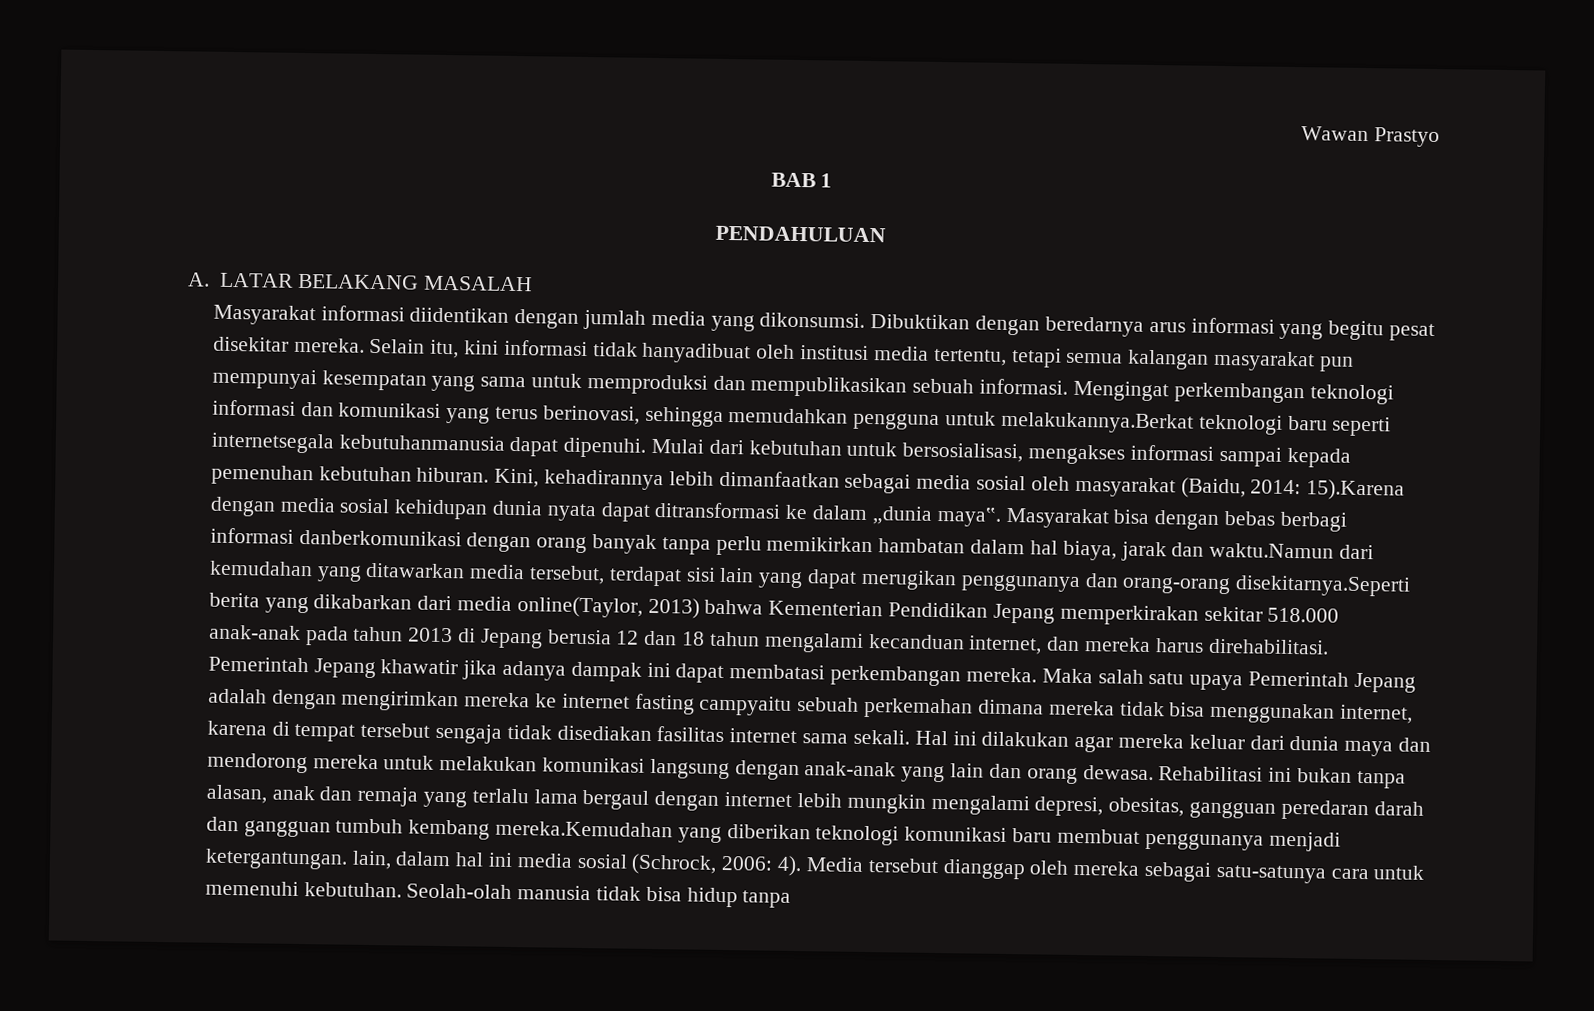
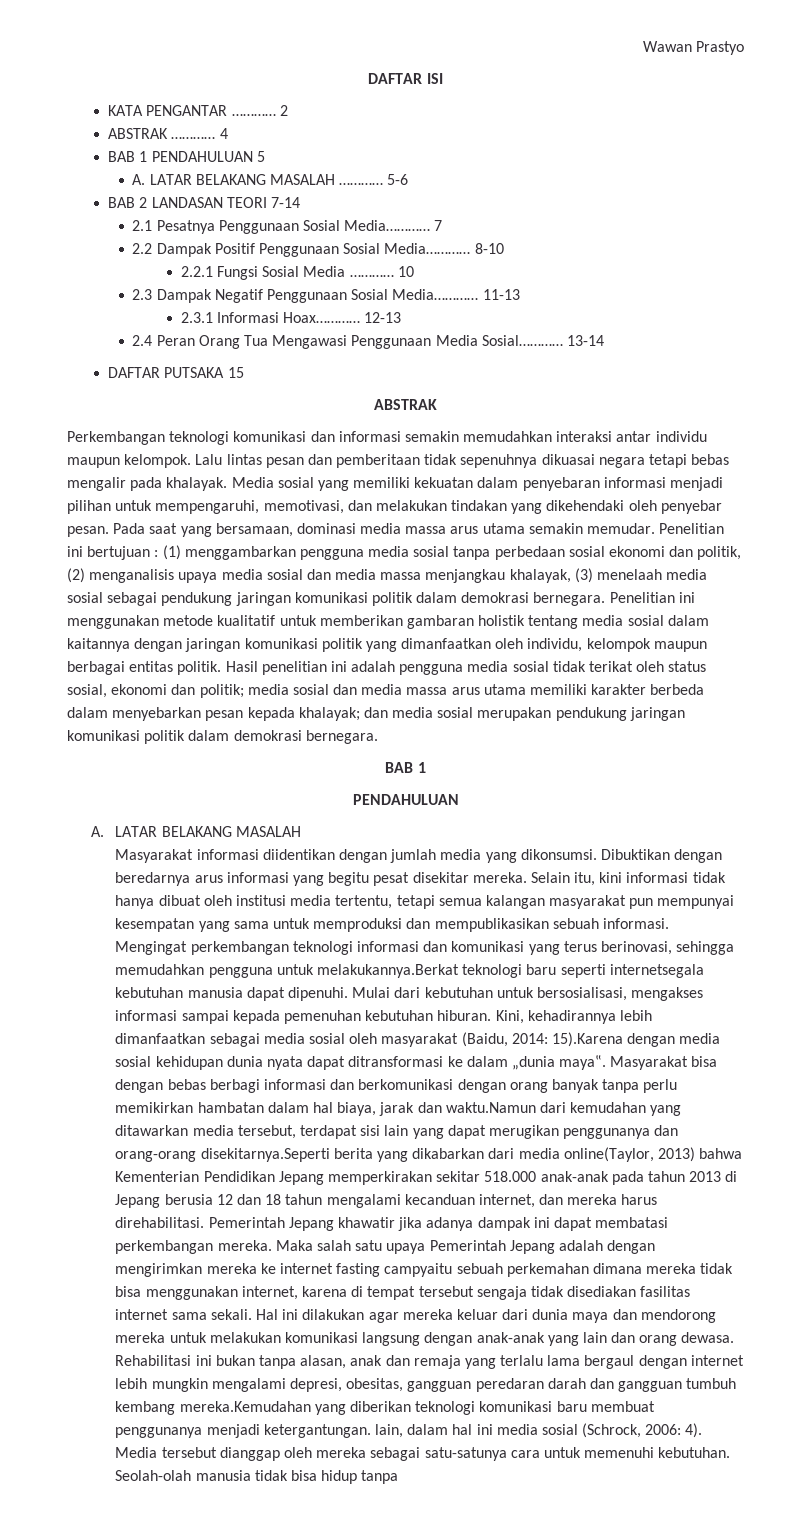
(1440, 137) none -> [368,73,443,84] [108,105,288,116] [108,128,228,139] [108,151,265,162] [132,174,409,185] [108,197,300,208] [132,220,443,234] [132,243,504,257] [180,266,414,280] [132,289,520,303] [180,312,402,323] [132,335,604,349] [108,367,244,378] [374,399,437,410] [67,431,707,445] [67,454,730,468] [67,477,724,491] [67,500,722,514] [67,523,725,537] [67,545,742,560] [67,568,708,583] [67,592,695,606] [67,615,709,629] [67,638,707,652] [67,661,707,675] [67,684,705,698] [67,707,685,721] [67,730,378,744] // DAFTAR ISI // KATA PENGANTAR ………… 2 // ABSTRAK ………… 4 // BAB 1 PENDAHULUAN 5 // A. LATAR BELAKANG MASALAH ………… 5-6 // BAB 2 LANDASAN TEORI 7-14 // 2.1 Pesatnya Penggunaan Sosial Media………… 7 // 2.2 Dampak Positif Penggunaan Sosial Media………… 8-10 // 2.2.1 Fungsi Sosial Media ………… 10 // 2.3 Dampak Negatif Penggunaan Sosial Media………… 11-13 // 2.3.1 Informasi Hoax………… 12-13 // 2.4 Peran Orang Tua Mengawasi Penggunaan Media Sosial………… 13-14 // DAFTAR PUTSAKA 15 // ABSTRAK // Perkembangan teknologi komunikasi dan informasi semakin memudahkan interaksi antar individu maupun kelompok. Lalu lintas pesan dan pemberitaan tidak sepenuhnya dikuasai negara tetapi bebas mengalir pada khalayak. Media sosial yang memiliki kekuatan dalam penyebaran informasi menjadi pilihan untuk mempengaruhi, memotivasi, dan melakukan tindakan yang dikehendaki oleh penyebar pesan. Pada saat yang bersamaan, dominasi media massa arus utama semakin memudar. Penelitian ini bertujuan : (1) menggambarkan pengguna media sosial tanpa perbedaan sosial ekonomi dan politik, (2) menganalisis upaya media sosial dan media massa menjangkau khalayak, (3) menelaah media sosial sebagai pendukung jaringan komunikasi politik dalam demokrasi bernegara. Penelitian ini menggunakan metode kualitatif untuk memberikan gambaran holistik tentang media sosial dalam kaitannya dengan jaringan komunikasi politik yang dimanfaatkan oleh individu, kelompok maupun berbagai entitas politik. Hasil penelitian ini adalah pengguna media sosial tidak terikat oleh status sosial, ekonomi dan politik; media sosial dan media massa arus utama memiliki karakter berbeda dalam menyebarkan pesan kepada khalayak; dan media sosial merupakan pendukung jaringan komunikasi politik dalam demokrasi bernegara.
[642,342,752,364] hanyadibuat -> [115,895,201,909] hanya dibuat
[338,434,505,451] kebutuhanmanusia -> [115,987,243,998] kebutuhan manusia
[298,529,462,547] danberkomunikasi -> [330,1079,454,1090] dan berkomunikasi

